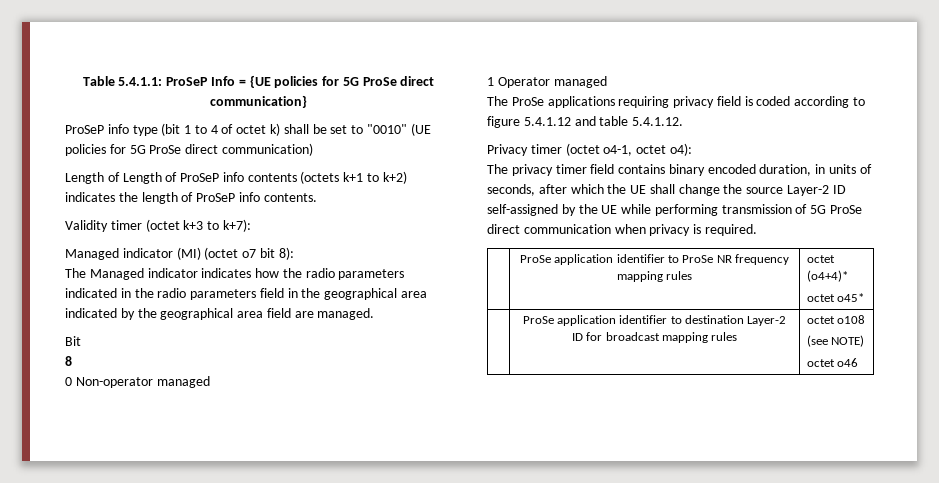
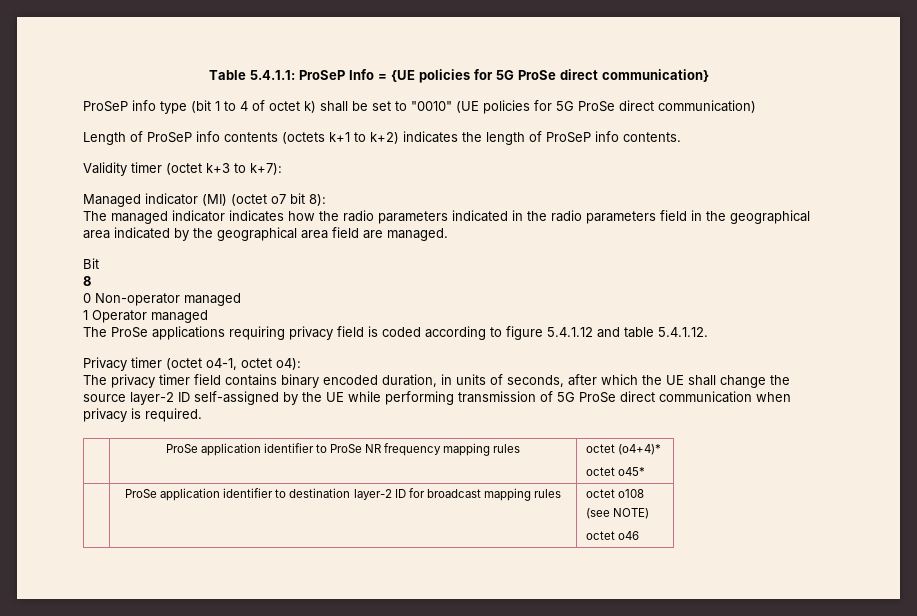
[122,172,178,184] Length of -> (143, 136) none
[89,268,144,280] Managed -> [111,211,168,224] managed
[787,185,830,196] Layer-2 -> [130,392,174,405] layer-2
[747,316,787,326] Layer-2 -> [353,489,392,500] layer-2

